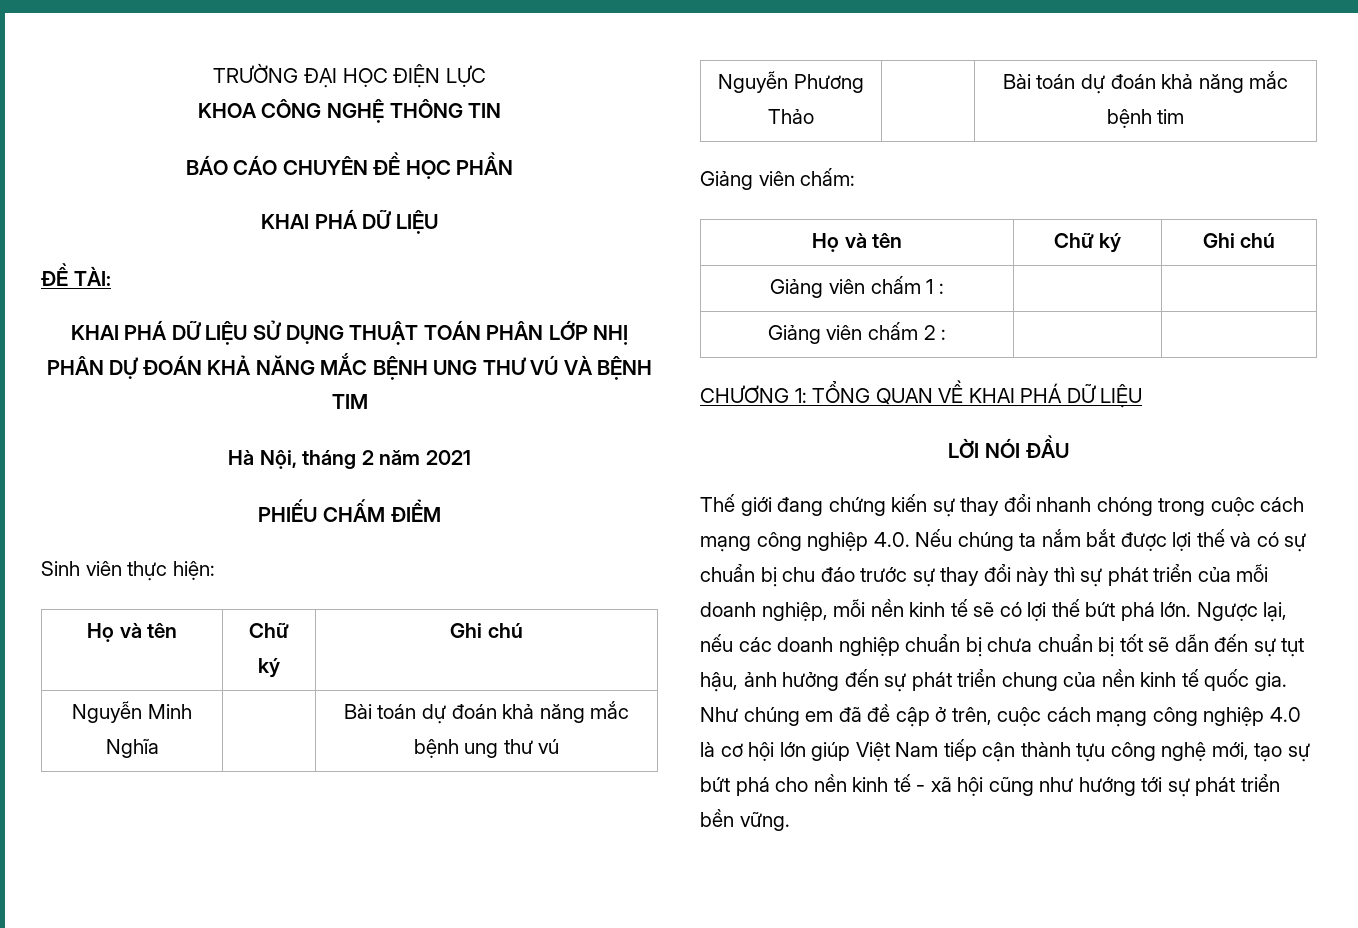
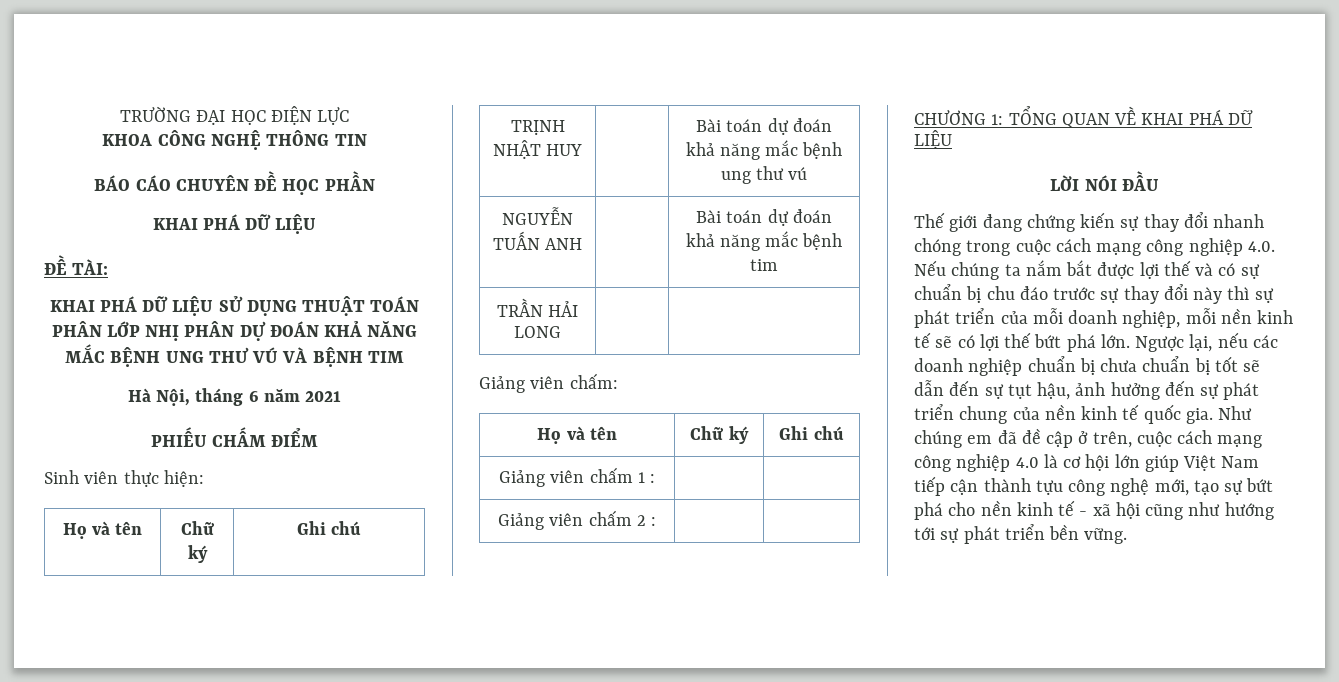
[361,450,374,465] 2 -> [248,391,259,402] 6
[72,701,192,723] [105,738,159,758] Nguyễn Minh Nghĩa -> [510,120,565,135] [492,140,583,159] TRỊNH NHẬT HUY
[718,71,864,93] [768,109,814,124] Nguyễn Phương Thảo -> [502,207,573,225] [492,231,583,250] NGUYỄN TUẤN ANH
(1185, 116) none -> [496,298,579,317] [514,326,561,338] // TRẦN HẢI LONG | |

